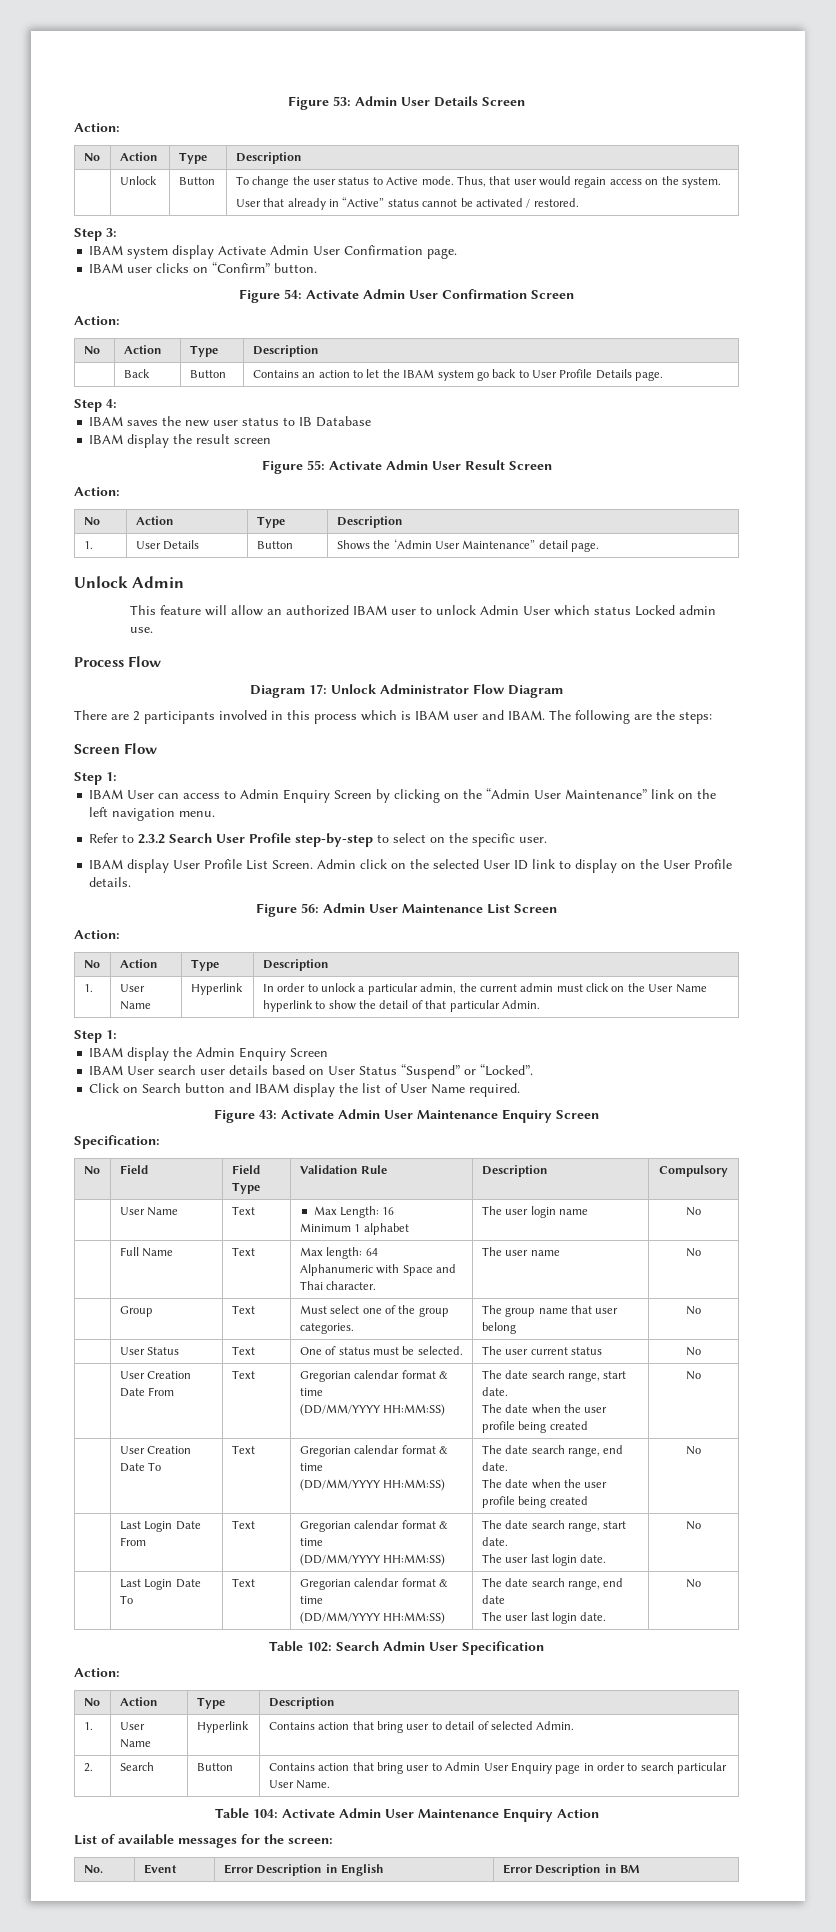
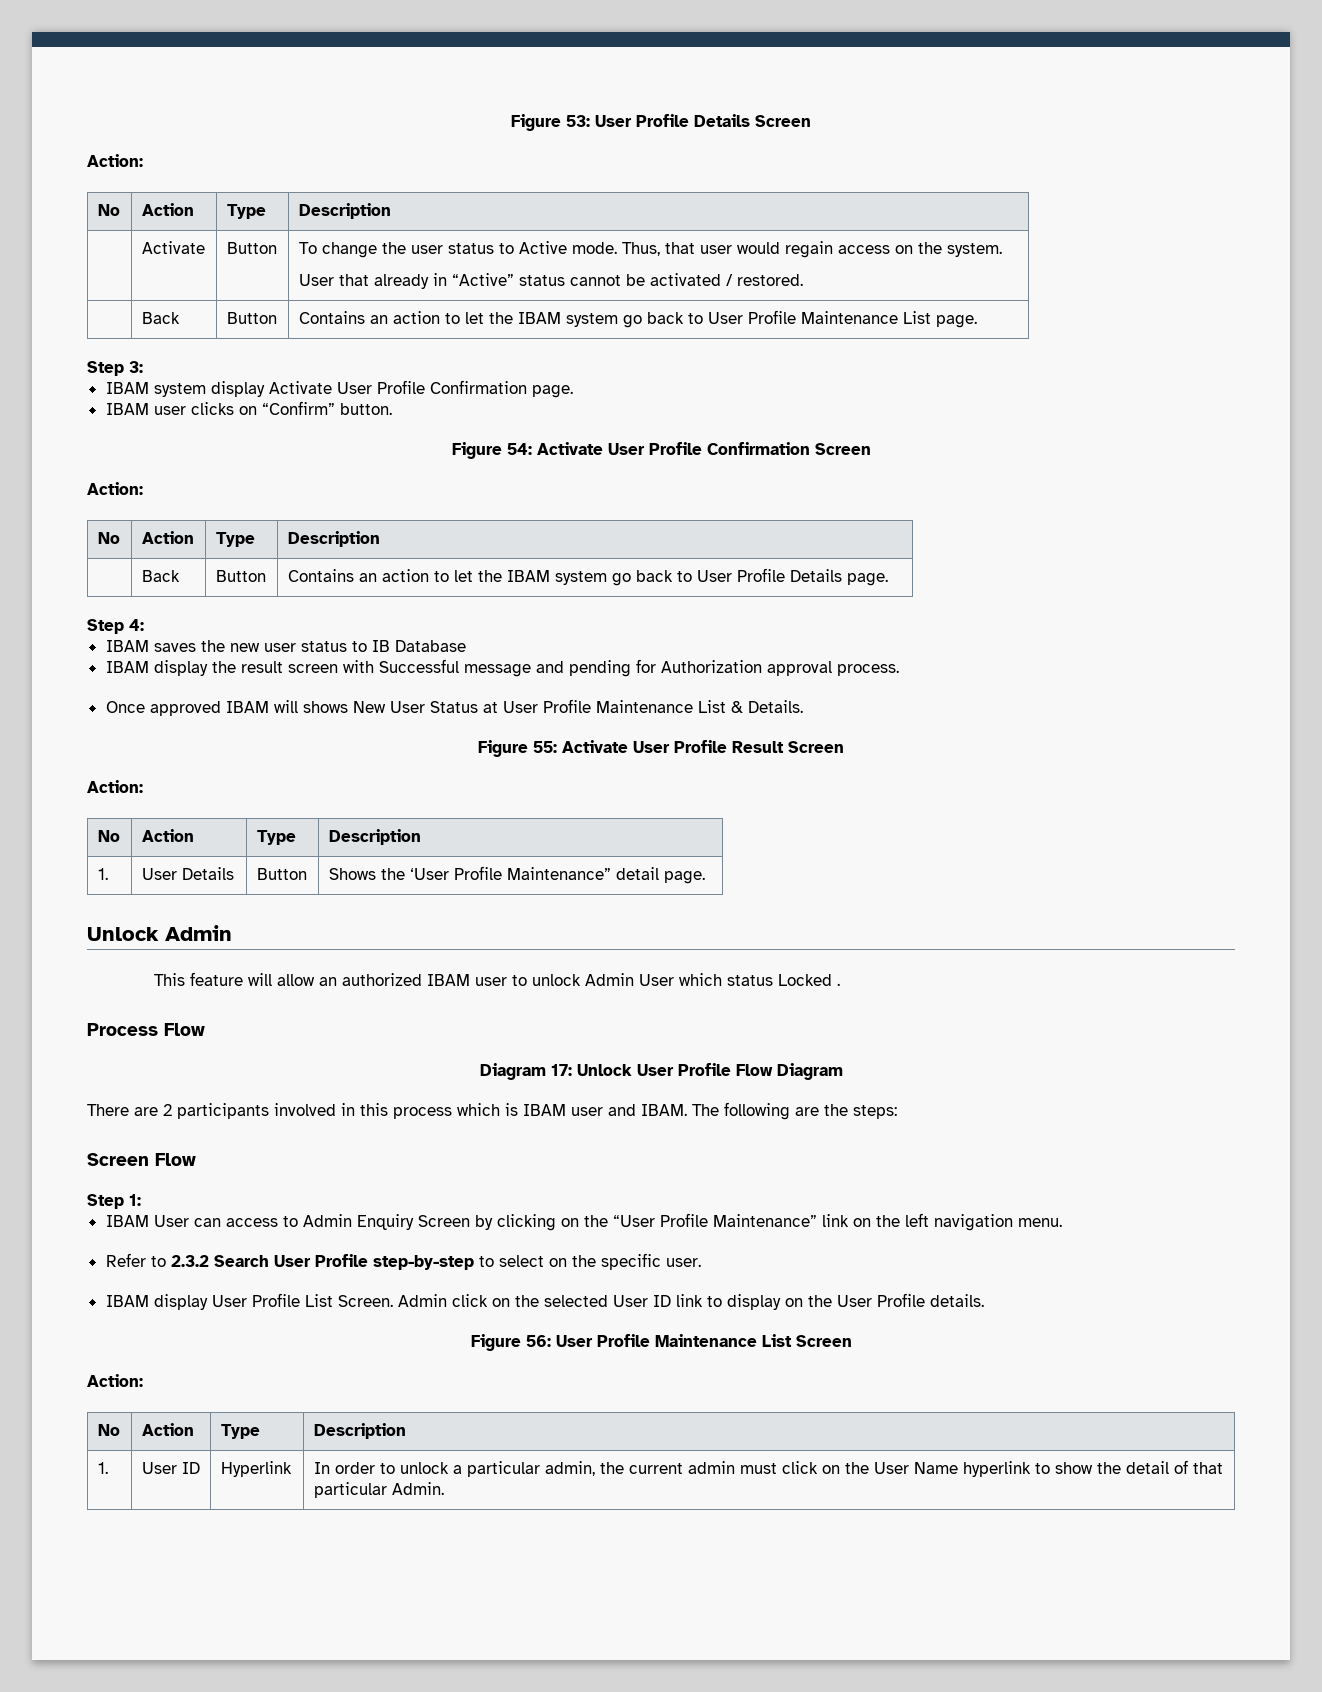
[355,96,430,106] Admin User -> [595,114,689,127] User Profile
[119,176,157,185] Unlock -> [141,241,205,254] Activate
(579, 202) none -> [141,312,180,324] [226,312,277,324] [298,310,977,328] // | Back | Button | Contains an action to let the IBAM system go back to User Profile Maintenance List page.
[270,245,341,255] Admin User -> [336,380,425,394] User Profile
[363,289,438,299] Admin User -> [607,442,702,455] User Profile
(272, 441) none -> [342,659,899,677] [105,699,803,716] with Successful message and pending for Authorization approval process. // Once approved IBAM will shows New User Status at User Profile Maintenance List & Details.
[385,460,461,470] Admin User -> [633,740,727,753] User Profile
[393,539,461,549] ‘Admin User -> [409,866,502,880] ‘User Profile
[678,605,716,615] [129,627,153,633] admin use. -> [836,983,840,986] .
[380,684,469,694] Administrator -> [636,1063,731,1076] User Profile
[486,788,562,799] “Admin User -> [612,1213,708,1227] “User Profile
[323,903,398,913] Admin User -> [555,1334,650,1347] User Profile
[119,1001,151,1010] Name -> [181,1462,200,1474] ID
[74,1030,117,1043] [89,1047,329,1061] [89,1064,534,1079] [89,1083,521,1097] [214,1109,599,1123] [74,1135,160,1149] [83,1166,100,1174] [119,1165,148,1174] [231,1165,260,1174] [231,1182,260,1194] [299,1165,388,1174] [481,1165,548,1177] [659,1165,728,1177] [119,1207,179,1216] [231,1206,255,1215] [313,1206,395,1218] [299,1223,409,1235] [481,1206,589,1218] [686,1207,701,1216] [119,1247,174,1257] [231,1247,255,1256] [299,1247,378,1259] [299,1264,457,1276] [299,1281,377,1290] [481,1247,560,1256] [686,1248,701,1257] [119,1306,153,1317] [231,1305,255,1314] [299,1305,449,1317] [299,1323,354,1334] [481,1305,619,1317] [481,1322,516,1334] [686,1306,701,1315] [119,1347,180,1355] [231,1346,255,1355] [299,1346,463,1355] [481,1346,603,1355] [686,1347,701,1356] [119,1371,192,1379] [119,1387,175,1397] [231,1370,255,1379] [299,1370,449,1382] [299,1388,323,1396] [299,1404,446,1416] [481,1370,627,1382] [481,1387,508,1396] [481,1404,608,1414] [481,1421,588,1433] [686,1371,701,1380] [119,1446,192,1454] [119,1462,162,1472] [231,1445,255,1454] [299,1445,449,1457] [299,1463,323,1471] [299,1479,446,1491] [481,1445,624,1457] [481,1462,508,1471] [481,1479,608,1489] [481,1496,588,1508] [686,1446,701,1455] [119,1521,201,1532] [119,1537,146,1546] [231,1520,255,1529] [299,1520,449,1532] [299,1538,323,1546] [299,1554,446,1566] [481,1520,627,1532] [481,1537,508,1546] [481,1554,607,1566] [686,1521,701,1530] [119,1579,201,1590] [119,1595,133,1604] [231,1578,255,1587] [299,1578,449,1590] [299,1596,323,1604] [299,1612,446,1624] [481,1578,624,1590] [481,1595,505,1604] [481,1612,607,1624] [686,1579,701,1588] [269,1641,544,1655] [74,1668,120,1677] [83,1698,100,1706] [119,1697,158,1706] [196,1697,225,1709] [268,1697,335,1709] [83,1722,93,1730] [119,1722,145,1730] [119,1739,151,1748] [196,1721,249,1733] [268,1721,575,1733] [83,1763,93,1772] [119,1762,154,1771] [196,1763,233,1771] [268,1762,728,1774] [268,1780,331,1789] [214,1808,599,1822] [74,1834,333,1848] [83,1865,103,1873] [143,1864,177,1874] [223,1864,385,1876] [502,1864,641,1876] // Step 1: // IBAM display the Admin Enquiry Screen // IBAM User search user details based on User Status “Suspend” or “Locked”. // Click on Search button and IBAM display the list of User Name required. // Figure 43: Activate Admin User Maintenance Enquiry Screen // Specification: // No | Field | Field Type | Validation Rule | Description | Compulsory // | User Name | Text | Max Length: 16 // Minimum 1 alphabet | The user login name | No // | Full Name | Text | Max length: 64 // Alphanumeric with Space and Thai character. | The user name | No // | Group | Text | Must select one of the group categories. | The group name that user belong | No // | User Status | Text | One of status must be selected. | The user current status | No // | User Creation Date From | Text | Gregorian calendar format & time // (DD/MM/YYYY HH:MM:SS) | The date search range, start date. // The date when the user profile being created | No // | User Creation Date To | Text | Gregorian calendar format & time // (DD/MM/YYYY HH:MM:SS) | The date search range, end date. // The date when the user profile being created | No // | Last Login Date From | Text | Gregorian calendar format & time // (DD/MM/YYYY HH:MM:SS) | The date search range, start date. // The user last login date. | No // | Last Login Date To | Text | Gregorian calendar format & time // (DD/MM/YYYY HH:MM:SS) | The date search range, end date // The user last login date. | No // Table 102: Search Admin User Specification // Action: // No | Action | Type | Description // 1. | User Name | Hyperlink | Contains action that bring user to detail of selected Admin. // 2. | Search | Button | Contains action that bring user to Admin User Enquiry page in order to search particular User Name. // Table 104: Activate Admin User Maintenance Enquiry Action // List of available messages for the screen: // No. | Event | Error Description in English | Error Description in BM -> (444, 1488) none

